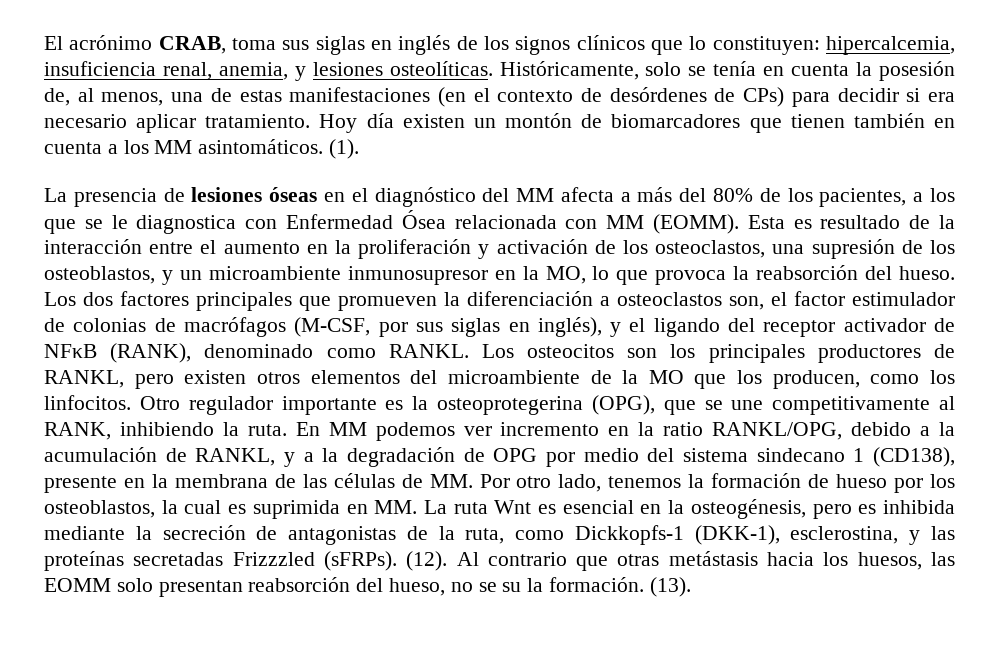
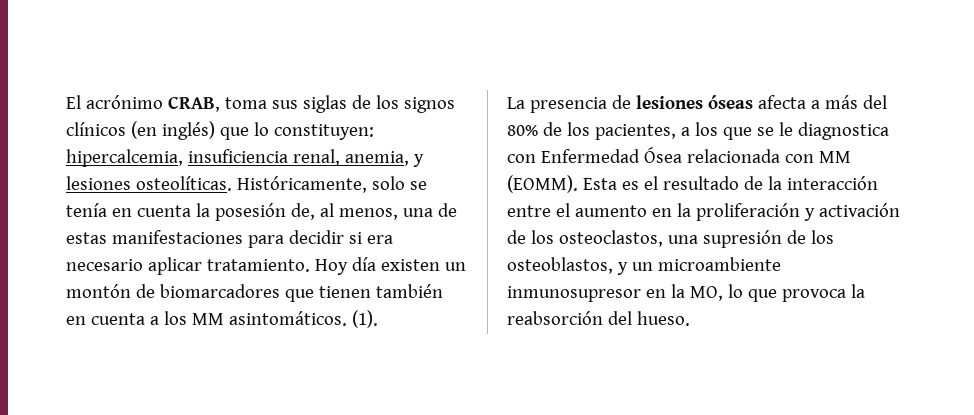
[371,35,451,55] en inglés -> (347, 104) none
(645, 42) none -> [130,121,215,140] (en inglés)
[437,87,785,107] (en el contexto de desórdenes de CPs) -> (243, 237) none
[323,187,555,207] en el diagnóstico del MM -> (753, 102) none
(812, 224) none -> [643,176,658,190] el
[44,291,955,311] [44,317,955,337] [44,343,955,363] [44,370,955,389] [44,395,956,415] [44,422,955,441] [44,447,955,467] [44,473,956,493] [44,499,956,519] [44,525,955,545] [44,551,955,571] [44,577,691,597] Los dos factores principales que promueven la diferenciación a osteoclastos son, el factor estimulador de colonias de macrófagos (M-CSF, por sus siglas en inglés), y el ligando del receptor activador de NFκB (RANK), denominado como RANKL. Los osteocitos son los principales productores de RANKL, pero existen otros elementos del microambiente de la MO que los producen, como los linfocitos. Otro regulador importante es la osteoprotegerina (OPG), que se une competitivamente al RANK, inhibiendo la ruta. En MM podemos ver incremento en la ratio RANKL/OPG, debido a la acumulación de RANKL, y a la degradación de OPG por medio del sistema sindecano 1 (CD138), presente en la membrana de las células de MM. Por otro lado, tenemos la formación de hueso por los osteoblastos, la cual es suprimida en MM. La ruta Wnt es esencial en la osteogénesis, pero es inhibida mediante la secreción de antagonistas de la ruta, como Dickkopfs-1 (DKK-1), esclerostina, y las proteínas secretadas Frizzzled (sFRPs). (12). Al contrario que otras metástasis hacia los huesos, las EOMM solo presentan reabsorción del hueso, no se su la formación. (13). -> (690, 318) none

